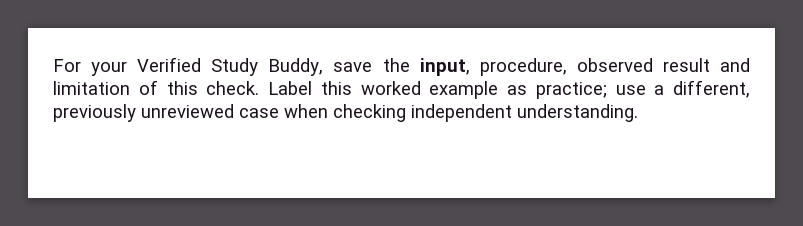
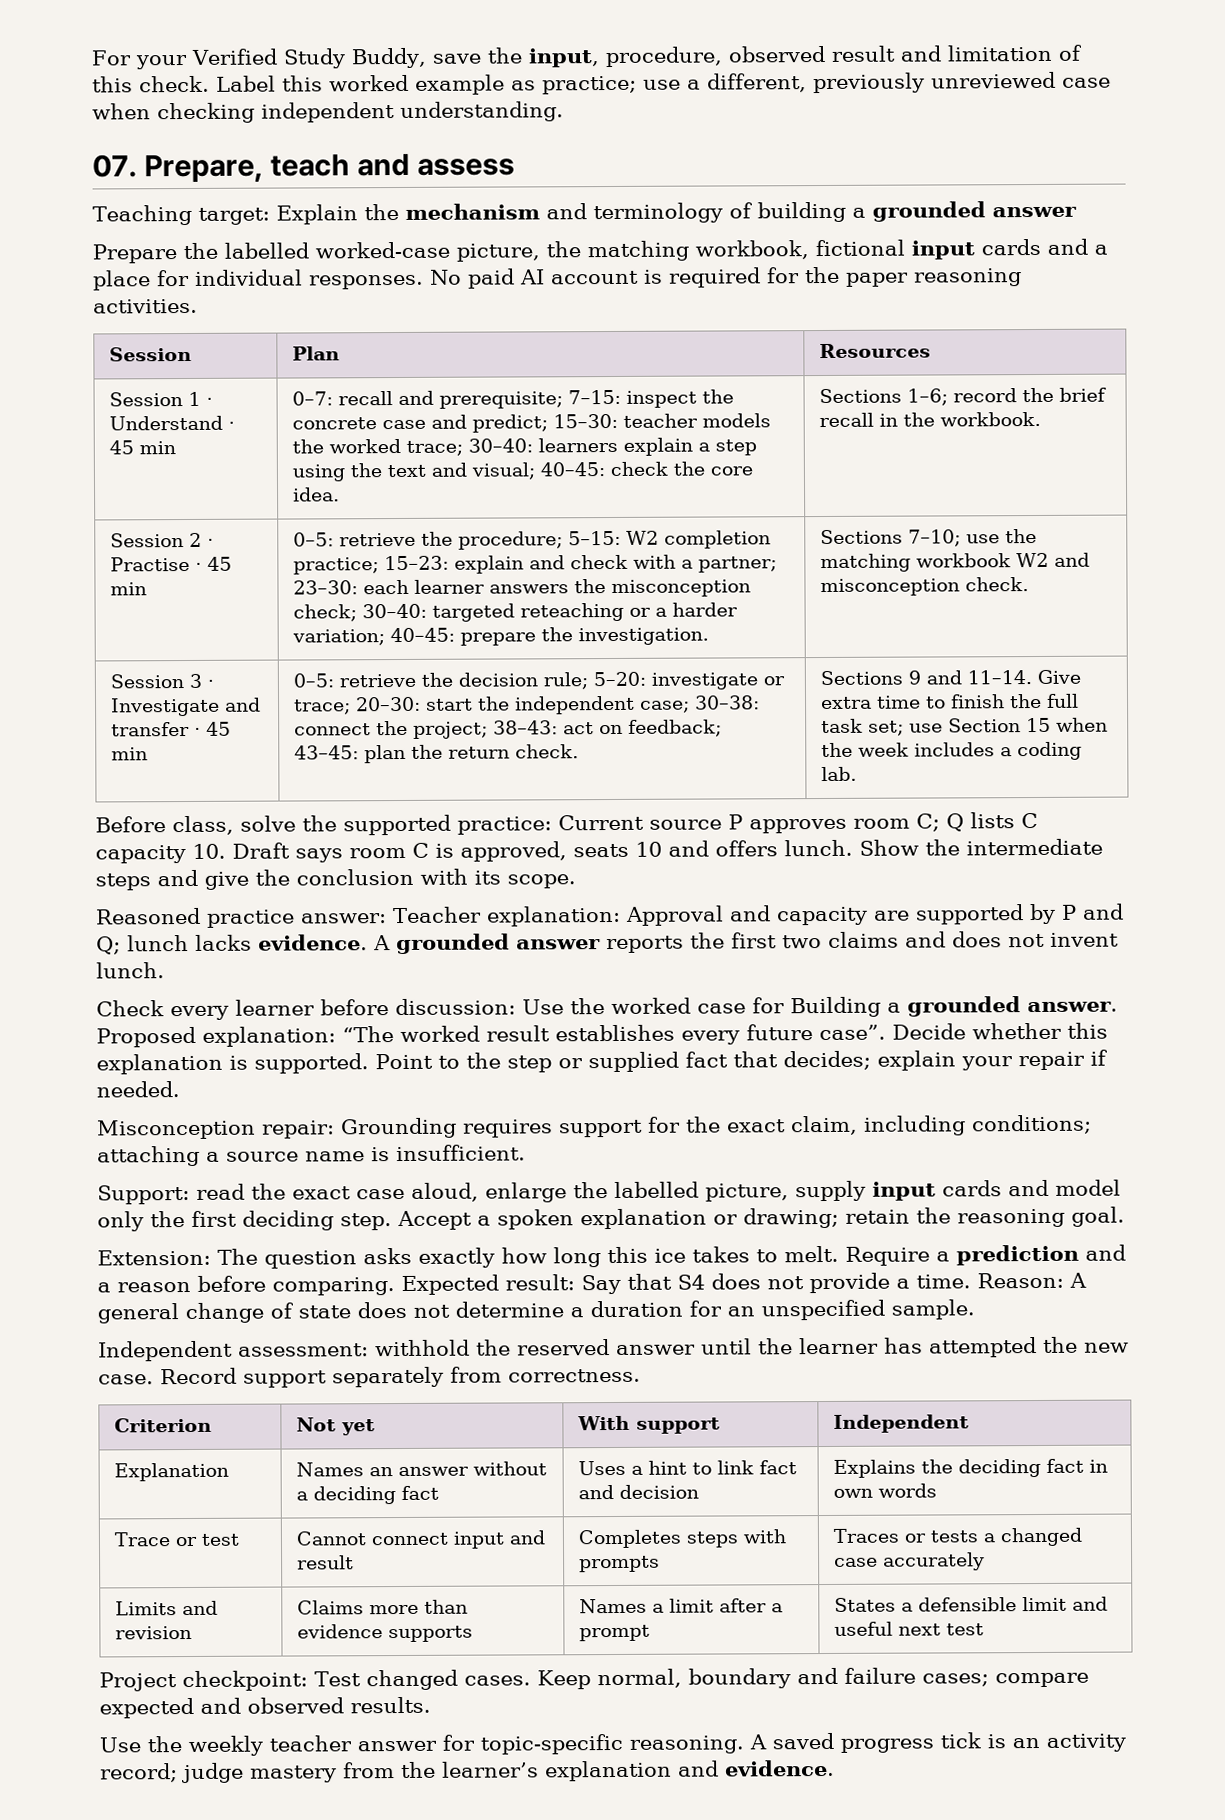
(638, 113) none -> [92,153,515,184] [92,201,1077,226] [92,238,1108,264] [92,266,1022,291] [93,298,198,314] [109,346,193,362] [292,346,341,361] [819,343,932,359] [109,391,214,407] [109,415,236,431] [109,440,177,455] [292,389,735,409] [292,413,772,433] [292,437,758,456] [292,461,754,482] [293,487,341,502] [819,387,1108,406] [819,411,1042,428] [110,532,215,548] [110,556,233,572] [110,582,148,596] [293,530,772,550] [293,554,778,575] [293,579,752,598] [293,602,739,622] [292,627,710,646] [820,528,1038,547] [820,552,1091,573] [820,577,1030,597] [110,673,215,689] [110,697,262,717] [111,721,232,737] [111,747,149,761] [293,671,786,690] [294,695,761,715] [294,719,723,739] [294,744,580,764] [820,669,1082,686] [820,693,1080,710] [821,717,1109,736] [821,741,1083,761] [821,766,858,782] [95,812,1038,836] [95,838,1103,864] [95,868,576,891] [95,903,1124,928] [96,931,1119,955] [96,962,165,979] [96,996,1118,1021] [96,1022,1108,1048] [96,1049,1108,1075] [96,1081,180,1098] [96,1114,1092,1140] [97,1144,526,1167] [97,1179,1121,1205] [97,1206,1125,1232] [97,1244,1126,1269] [97,1272,1087,1296] [97,1299,975,1324] [98,1336,1129,1362] [98,1366,641,1388] [114,1417,213,1433] [296,1417,376,1436] [577,1415,721,1434] [833,1414,970,1433] [114,1462,230,1482] [296,1461,548,1477] [296,1485,440,1505] [578,1460,798,1476] [578,1484,700,1500] [833,1458,1109,1478] [833,1483,938,1498] [114,1532,240,1547] [296,1530,546,1549] [297,1555,355,1570] [578,1529,787,1549] [579,1555,661,1573] [833,1527,1084,1547] [834,1552,986,1571] [115,1600,219,1616] [115,1625,193,1640] [297,1599,469,1615] [297,1624,474,1643] [579,1598,784,1614] [579,1624,651,1642] [834,1596,1109,1612] [834,1621,985,1636] [99,1667,1089,1692] [99,1696,431,1719] [99,1732,1126,1757] [100,1759,835,1784] // 07. Prepare, teach and assess // Teaching target: Explain the mechanism and terminology of building a grounded answer // Prepare the labelled worked-case picture, the matching workbook, fictional input cards and a place for individual responses. No paid AI account is required for the paper reasoning activities. // Session | Plan | Resources // Session 1 · Understand · 45 min | 0–7: recall and prerequisite; 7–15: inspect the concrete case and predict; 15–30: teacher models the worked trace; 30–40: learners explain a step using the text and visual; 40–45: check the core idea. | Sections 1–6; record the brief recall in the workbook. // Session 2 · Practise · 45 min | 0–5: retrieve the procedure; 5–15: W2 completion practice; 15–23: explain and check with a partner; 23–30: each learner answers the misconception check; 30–40: targeted reteaching or a harder variation; 40–45: prepare the investigation. | Sections 7–10; use the matching workbook W2 and misconception check. // Session 3 · Investigate and transfer · 45 min | 0–5: retrieve the decision rule; 5–20: investigate or trace; 20–30: start the independent case; 30–38: connect the project; 38–43: act on feedback; 43–45: plan the return check. | Sections 9 and 11–14. Give extra time to finish the full task set; use Section 15 when the week includes a coding lab. // Before class, solve the supported practice: Current source P approves room C; Q lists C capacity 10. Draft says room C is approved, seats 10 and offers lunch. Show the intermediate steps and give the conclusion with its scope. // Reasoned practice answer: Teacher explanation: Approval and capacity are supported by P and Q; lunch lacks evidence. A grounded answer reports the first two claims and does not invent lunch. // Check every learner before discussion: Use the worked case for Building a grounded answer. Proposed explanation: “The worked result establishes every future case”. Decide whether this explanation is supported. Point to the step or supplied fact that decides; explain your repair if needed. // Misconception repair: Grounding requires support for the exact claim, including conditions; attaching a source name is insufficient. // Support: read the exact case aloud, enlarge the labelled picture, supply input cards and model only the first deciding step. Accept a spoken explanation or drawing; retain the reasoning goal. // Extension: The question asks exactly how long this ice takes to melt. Require a prediction and a reason before comparing. Expected result: Say that S4 does not provide a time. Reason: A general change of state does not determine a duration for an unspecified sample. // Independent assessment: withhold the reserved answer until the learner has attempted the new case. Record support separately from correctness. // Criterion | Not yet | With support | Independent // Explanation | Names an answer without a deciding fact | Uses a hint to link fact and decision | Explains the deciding fact in own words // Trace or test | Cannot connect input and result | Completes steps with prompts | Traces or tests a changed case accurately // Limits and revision | Claims more than evidence supports | Names a limit after a prompt | States a defensible limit and useful next test // Project checkpoint: Test changed cases. Keep normal, boundary and failure cases; compare expected and observed results. // Use the weekly teacher answer for topic-specific reasoning. A saved progress tick is an activity record; judge mastery from the learner’s explanation and evidence.

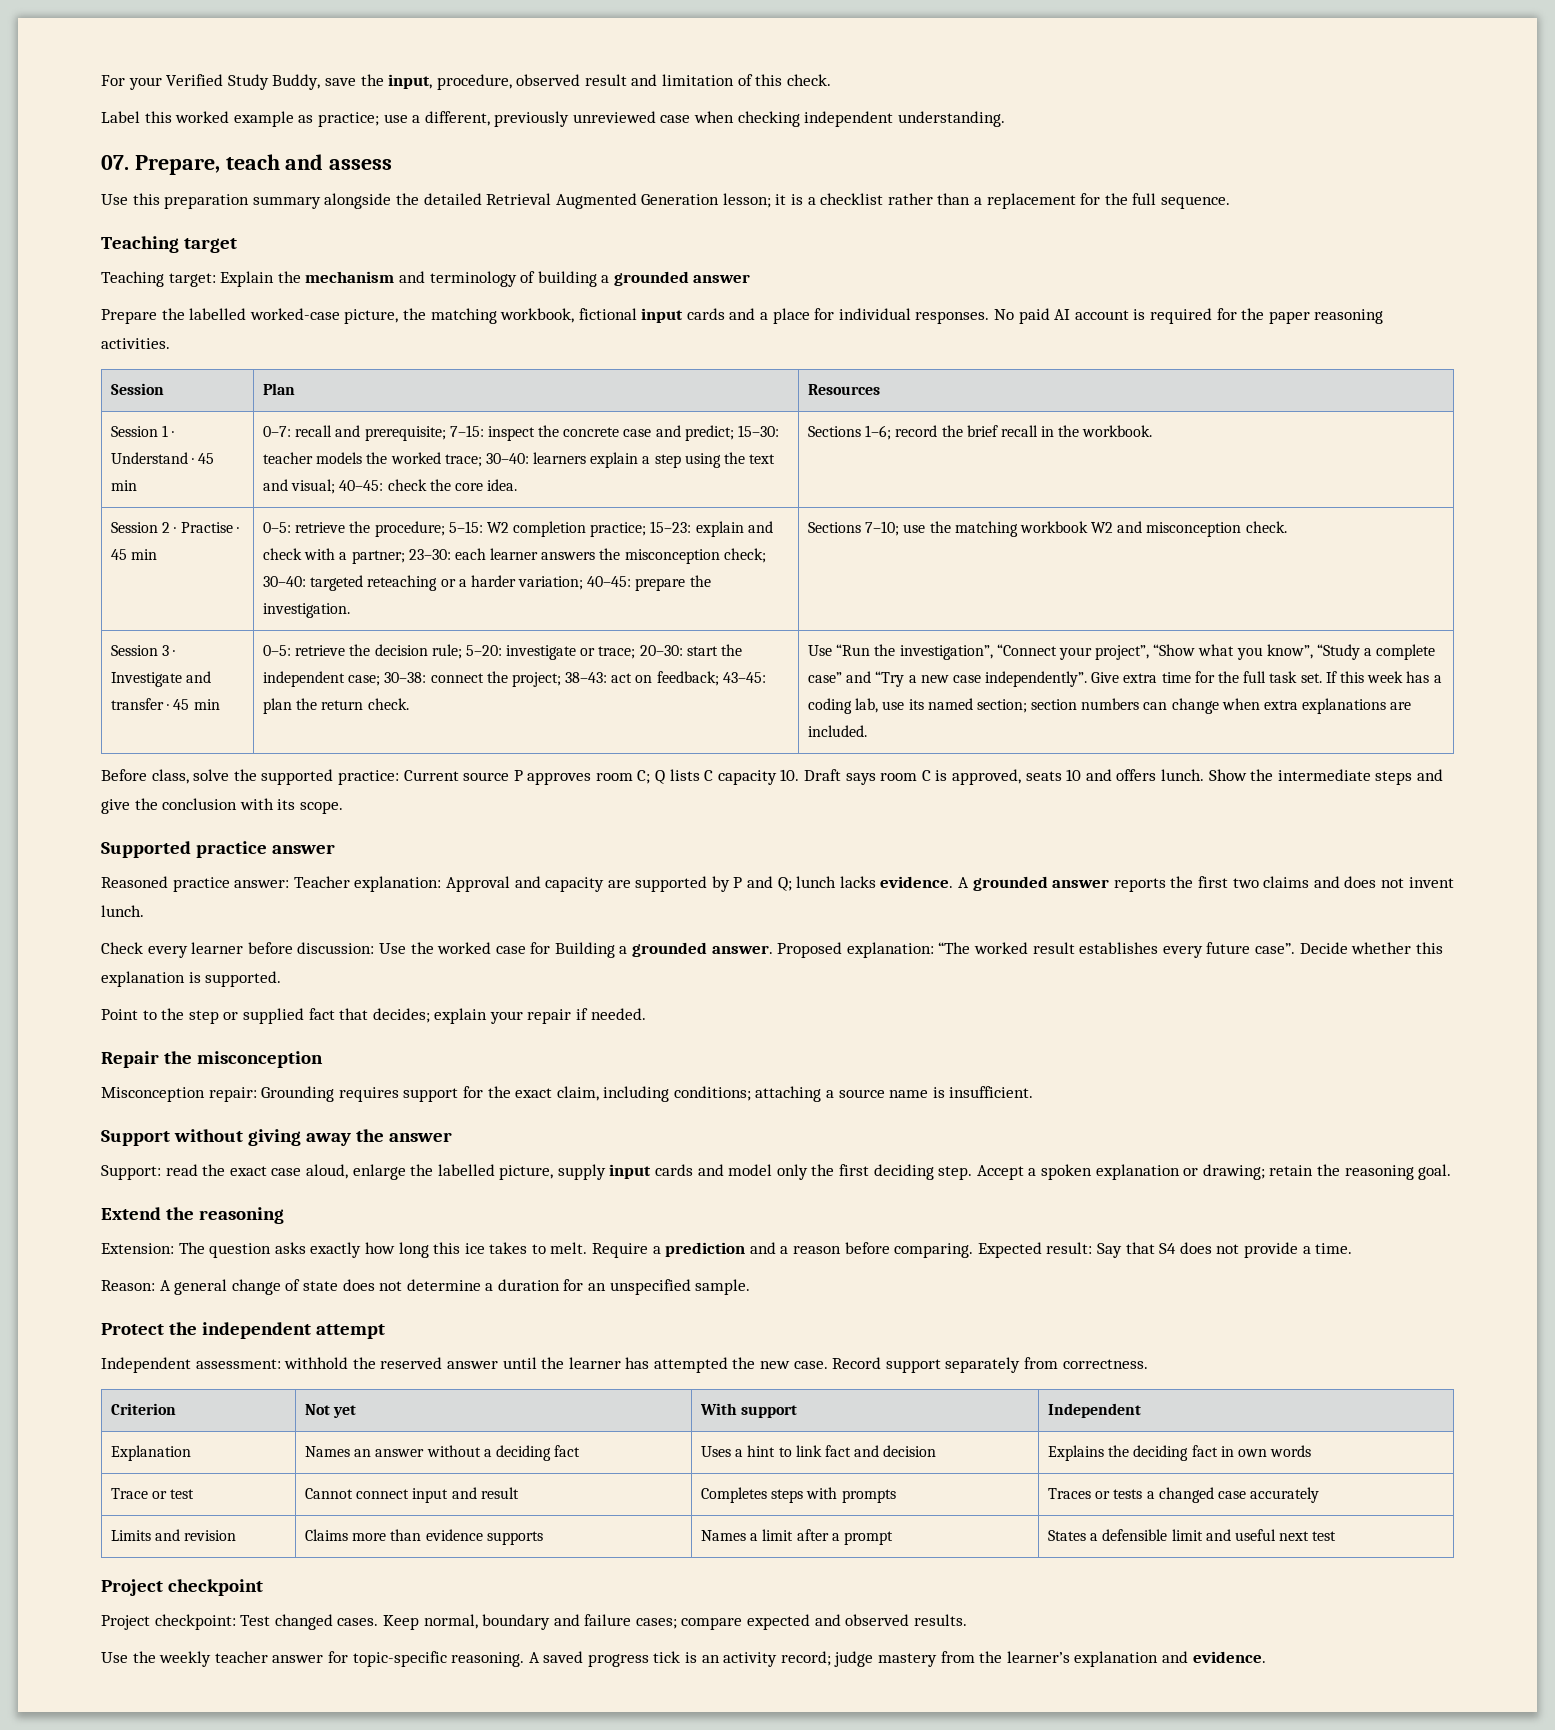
(210, 84) none -> (831, 80) //
(515, 167) none -> [101,193,1230,209] [101,236,237,253] // Use this preparation summary alongside the detailed Retrieval Augmented Generation lesson; it is a checklist rather than a replacement for the full sequence. // Teaching target
[820,670,1033,686] Sections 9 and 11–14. -> [807,644,1436,660] [807,671,1088,687] Use “Run the investigation”, “Connect your project”, “Show what you know”, “Study a complete case” and “Try a new case independently”.
[925,694,1006,709] to finish -> [1194,671,1215,683] for
[868,717,1109,736] [821,741,1083,761] [821,766,858,782] set; use Section 15 when the week includes a coding lab. -> [1300,671,1442,683] [807,698,1412,714] [807,725,867,737] set. If this week has a coding lab, use its named section; section numbers can change when extra explanations are included.
(576, 881) none -> [101,841,335,858] // Supported practice answer
(369, 1063) none -> (282, 979) //
(180, 1089) none -> [101,1051,323,1068] // Repair the misconception
(526, 1153) none -> [101,1129,452,1146] // Support without giving away the answer
(1125, 1216) none -> [101,1207,284,1224] // Extend the reasoning
(971, 1281) none -> (1353, 1248) //
(975, 1309) none -> [101,1322,385,1339] // Protect the independent attempt
(985, 1629) none -> [101,1579,263,1596] // Project checkpoint

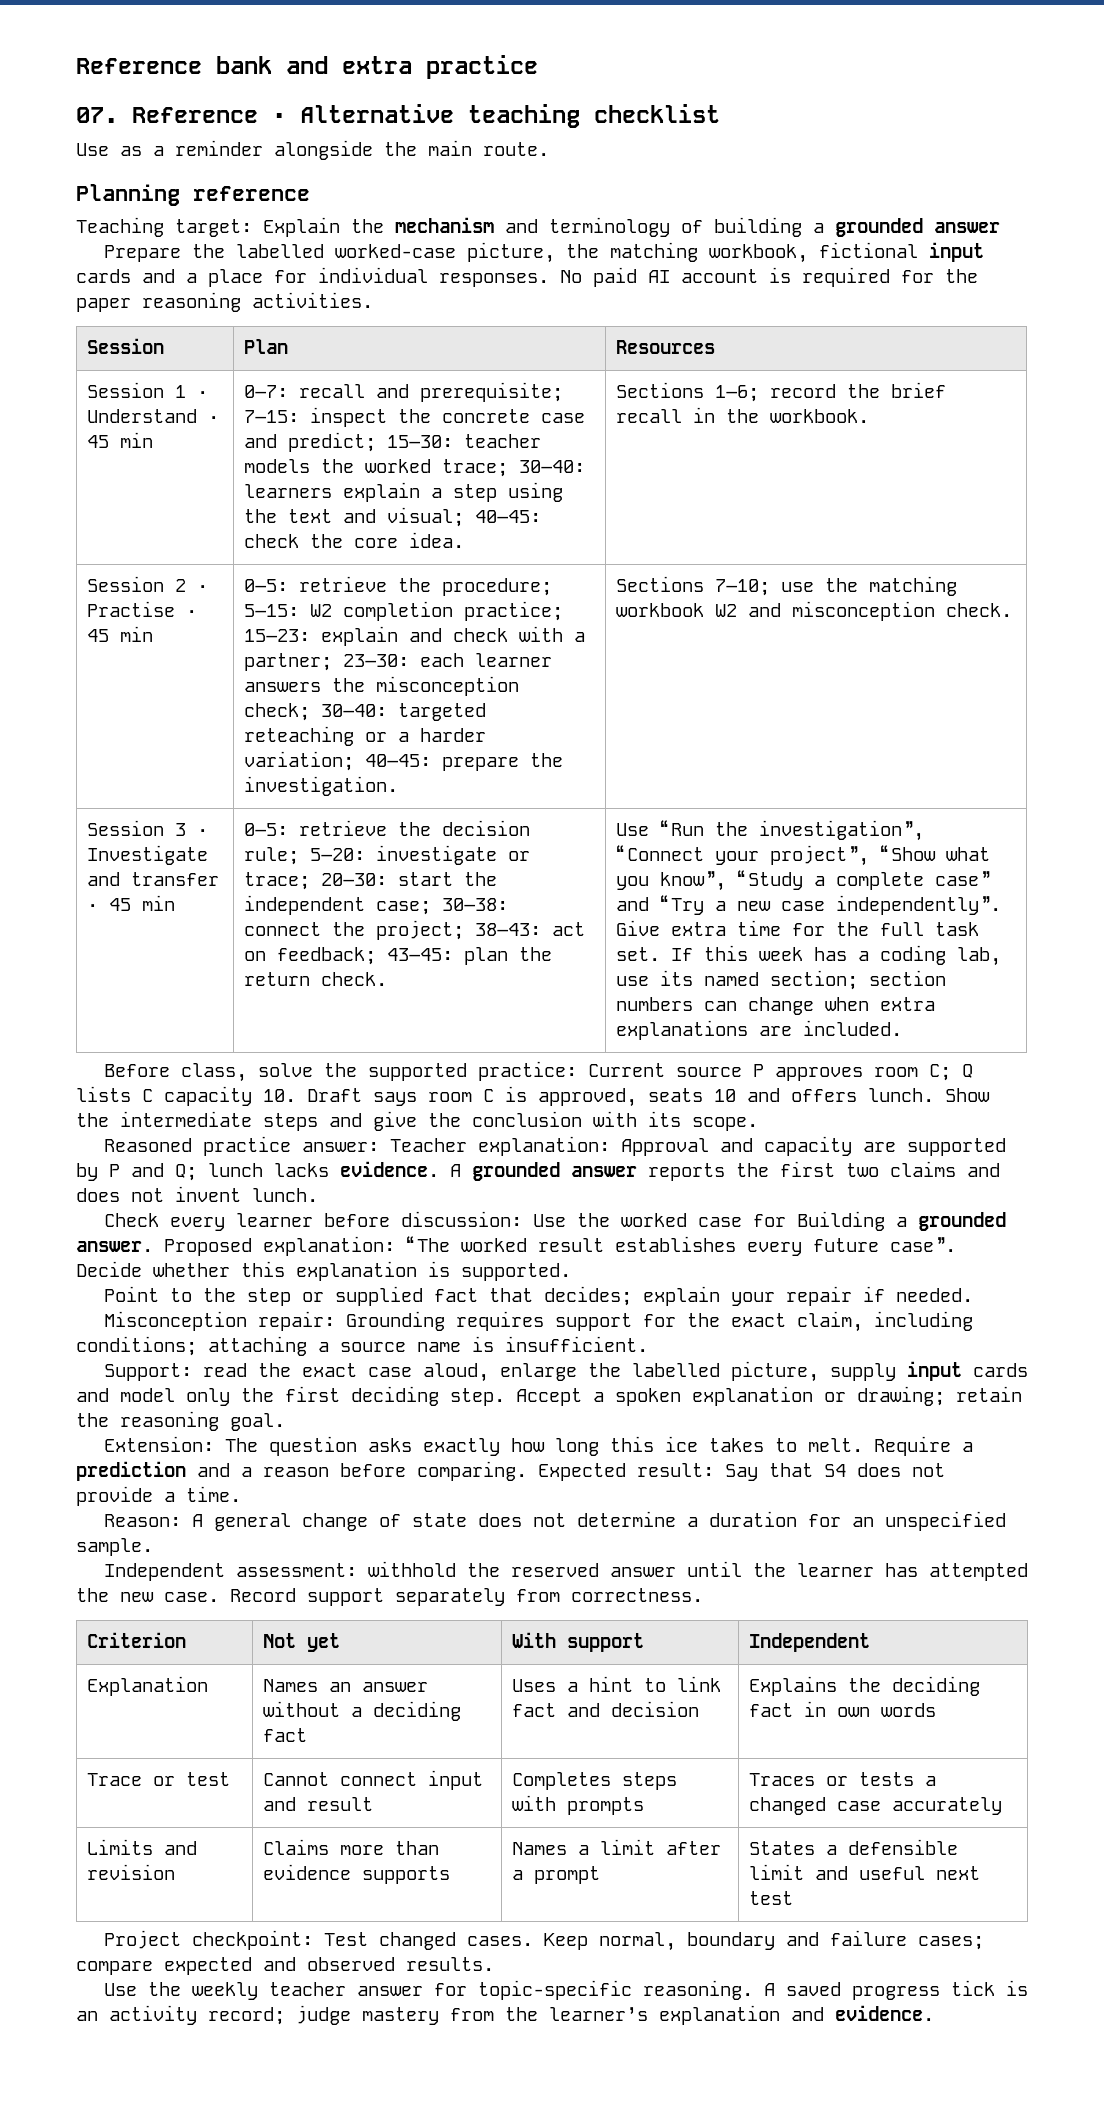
[101,74,831,90] [101,111,1005,127] [101,154,393,175] [101,193,1230,209] [101,236,237,253] For your Verified Study Buddy, save the input, procedure, observed result and limitation of this check. // Label this worked example as practice; use a different, previously unreviewed case when checking independent understanding. // 07. Prepare, teach and assess // Use this preparation summary alongside the detailed Retrieval Augmented Generation lesson; it is a checklist rather than a replacement for the full sequence. // Teaching target -> [76,55,538,79] [76,104,720,128] [76,140,549,160] [76,184,310,206] Reference bank and extra practice // 07. Reference · Alternative teaching checklist // Use as a reminder alongside the main route. // Planning reference
[101,841,335,858] // Supported practice answer -> (758, 1124) none
[101,1051,323,1068] // Repair the misconception -> (973, 1295) none
[101,1129,452,1146] // Support without giving away the answer -> (648, 1344) none
[101,1207,284,1224] // Extend the reasoning -> (285, 1422) none
[101,1322,385,1339] // Protect the independent attempt -> (153, 1547) none
[101,1579,263,1596] // Project checkpoint -> (793, 1898) none

